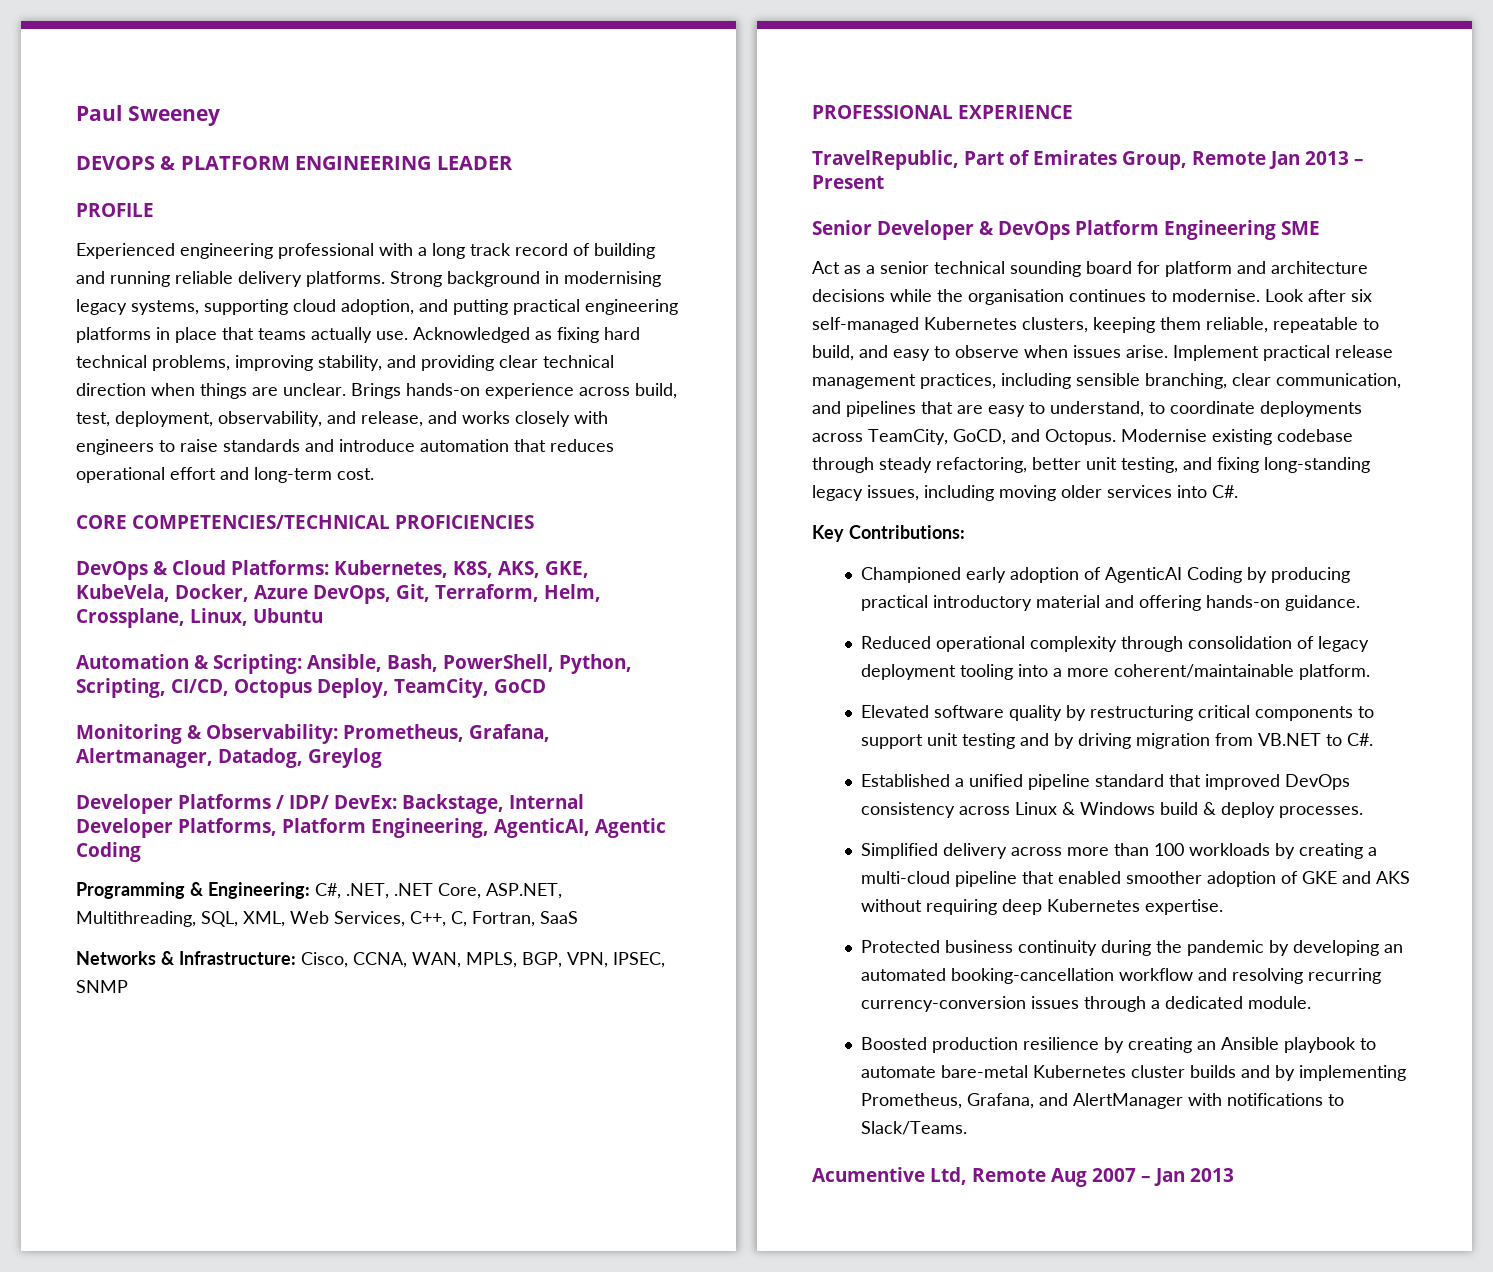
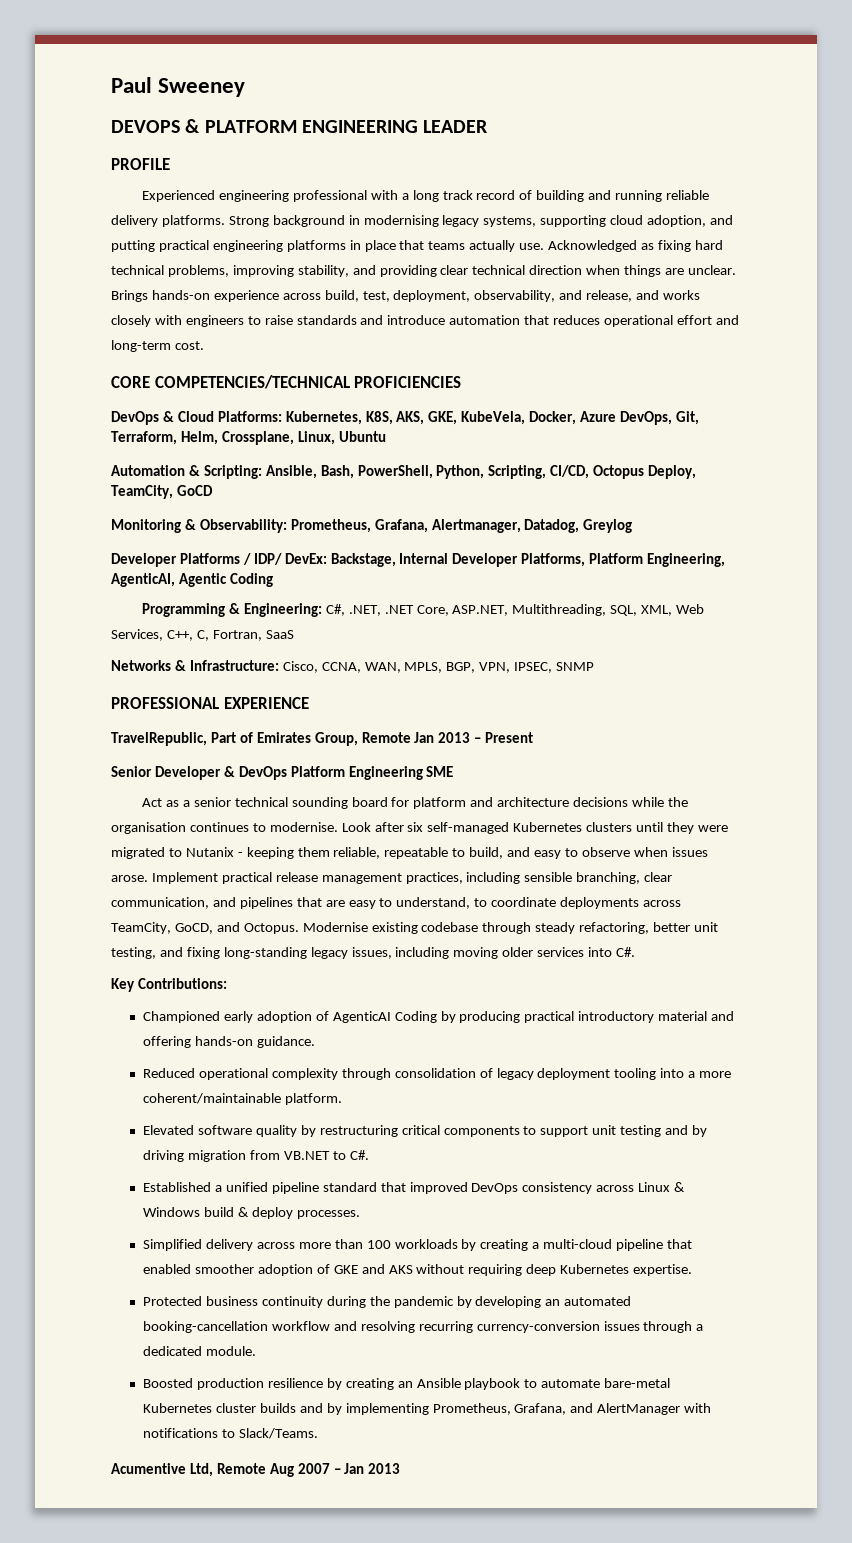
[1022,317,1088,333] clusters, -> [586,822,728,834] [111,847,243,859] clusters until they were migrated to Nutanix -
[1126,345,1168,358] arise. -> [111,875,148,882] arose.

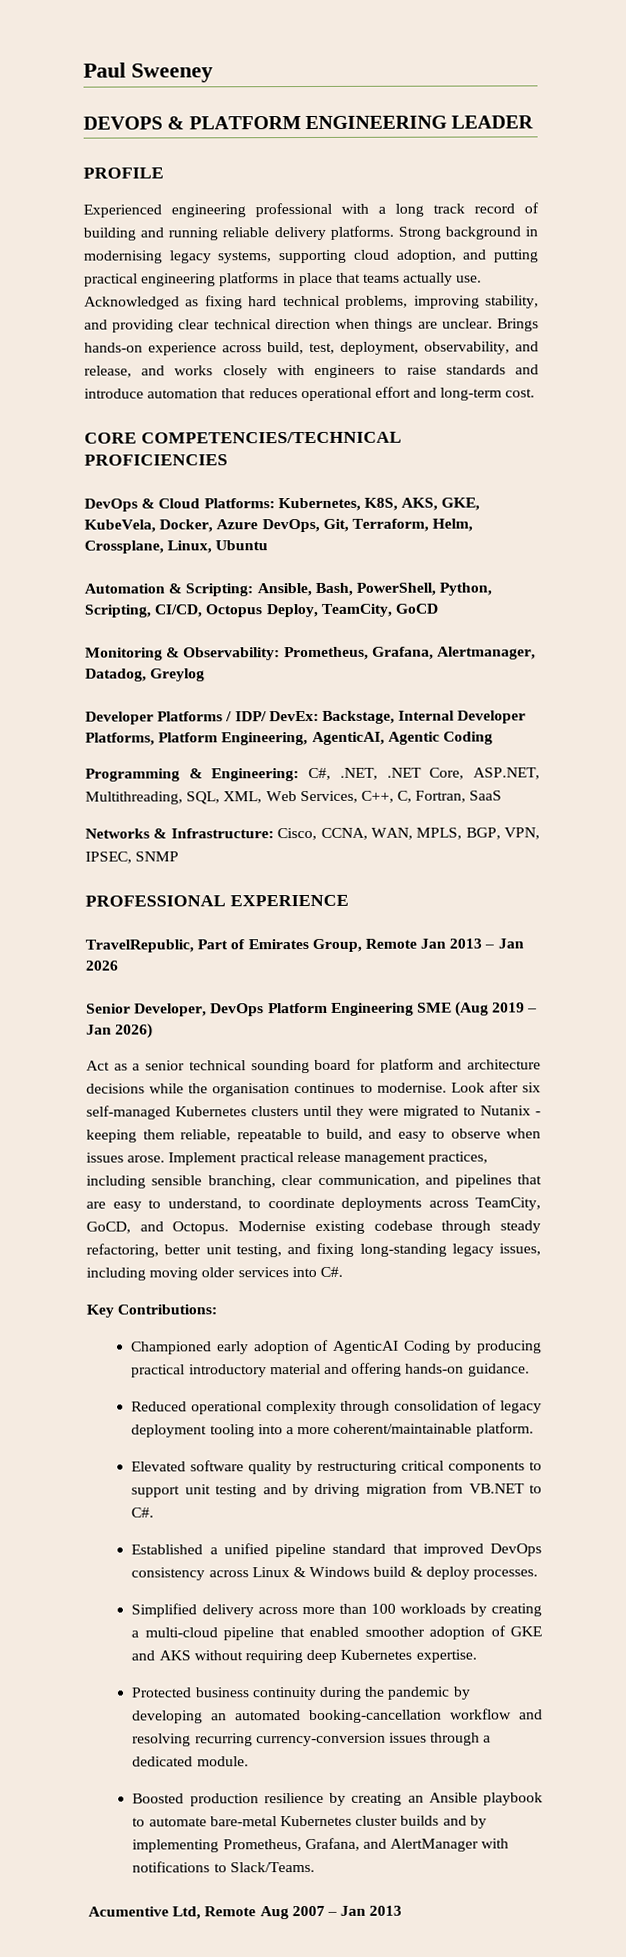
[485,732,534,743] Present -> [497,938,524,949] [85,960,118,971] Jan 2026
[154,766,235,780] Developer & -> [134,1003,208,1017] Developer,
(454, 771) none -> [455,1001,538,1017] [86,1023,154,1039] (Aug 2019 – Jan 2026)

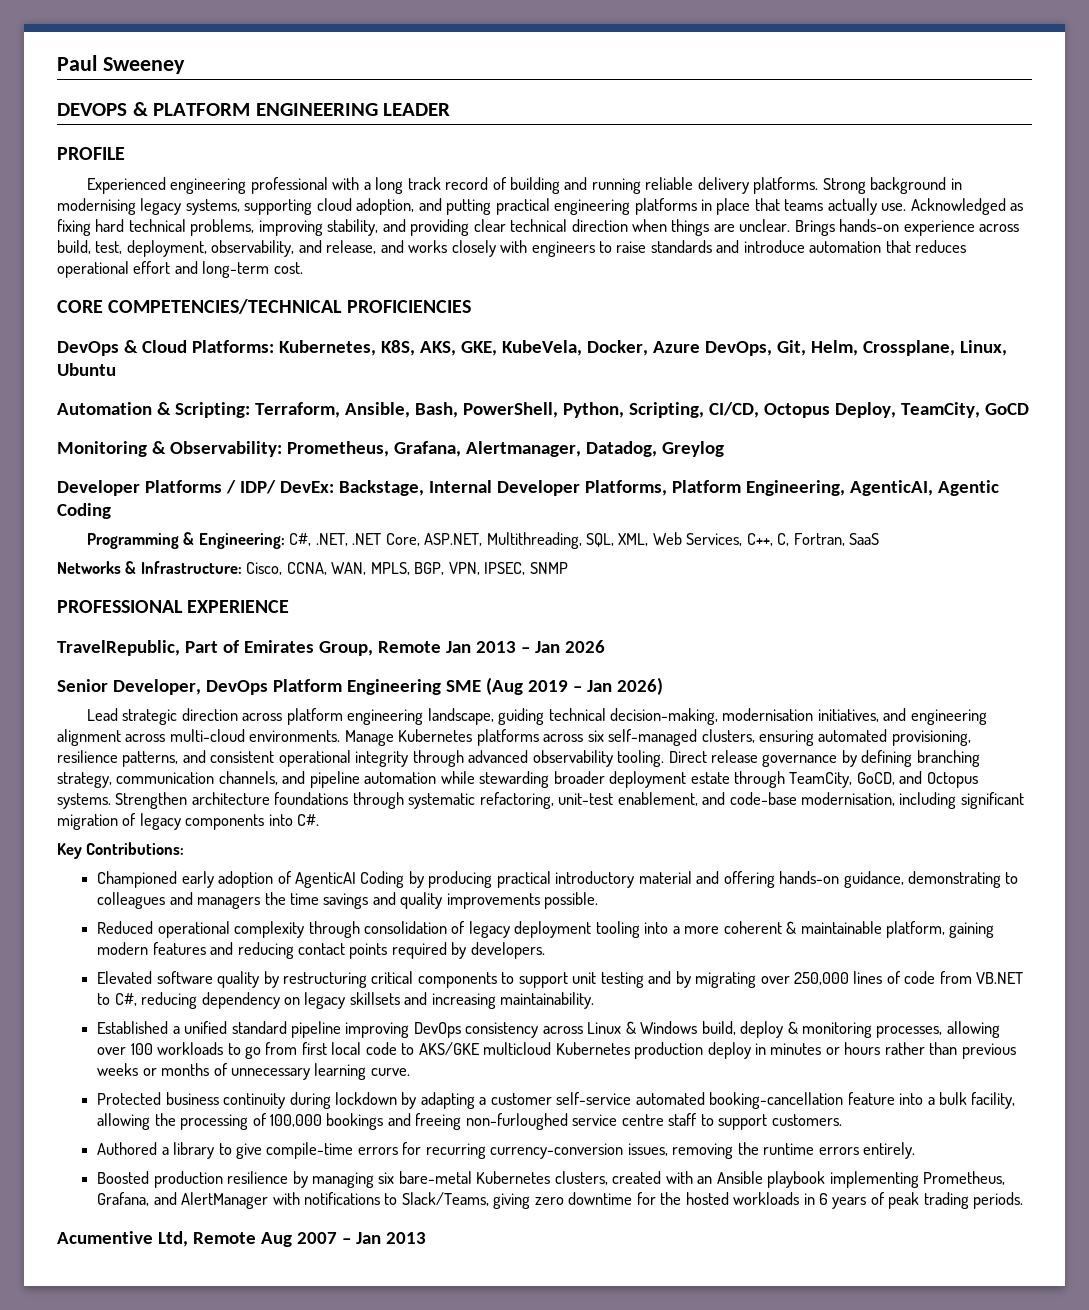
[351,518,429,532] Terraform, -> (806, 348) none
(254, 590) none -> [254,402,340,418] Terraform,
[86,1058,541,1074] [86,1081,541,1097] [86,1105,541,1120] [86,1128,541,1143] [86,1151,489,1166] [86,1174,542,1189] [86,1197,541,1212] [86,1220,541,1235] [86,1242,541,1258] [86,1267,289,1281] Act as a senior technical sounding board for platform and architecture decisions while the organisation continues to modernise. Look after six self-managed Kubernetes clusters until they were migrated to Nutanix - keeping them reliable, repeatable to build, and easy to observe when issues arose. Implement practical release management practices, including sensible branching, clear communication, and pipelines that are easy to understand, to coordinate deployments across TeamCity, GoCD, and Octopus. Modernise existing codebase through steady refactoring, better unit testing, and fixing long-standing legacy issues, including moving older services -> [86,708,987,725] [57,729,971,746] [57,750,980,767] [57,771,978,788] [57,792,1024,809] [57,813,265,830] Lead strategic direction across platform engineering landscape, guiding technical decision-making, modernisation initiatives, and engineering alignment across multi-cloud environments. Manage Kubernetes platforms across six self-managed clusters, ensuring automated provisioning, resilience patterns, and consistent operational integrity through advanced observability tooling. Direct release governance by defining branching strategy, communication channels, and pipeline automation while stewarding broader deployment estate through TeamCity, GoCD, and Octopus systems. Strengthen architecture foundations through systematic refactoring, unit-test enablement, and code-base modernisation, including significant migration of legacy components
[467,1363,530,1377] guidance. -> [843,871,1019,888] [97,892,599,909] guidance, demonstrating to colleagues and managers the time savings and quality improvements possible.
[333,1422,534,1437] coherent/maintainable platform. -> [723,921,995,938] [97,942,545,959] coherent & maintainable platform, gaining modern features and reducing contact points required by developers.
[314,1482,542,1497] [131,1507,155,1518] driving migration from VB.NET to C#. -> [695,971,1024,988] [97,992,595,1009] migrating over 250,000 lines of code from VB.NET to C#, reducing dependency on legacy skillsets and increasing maintainability.
[275,1543,484,1558] pipeline standard that improved -> [231,1021,410,1038] standard pipeline improving
[373,1566,538,1580] [131,1603,542,1618] [131,1625,542,1641] [131,1649,477,1664] [131,1686,471,1701] [132,1708,543,1724] [132,1732,492,1747] [132,1756,249,1767] [132,1792,543,1807] [132,1815,487,1829] build & deploy processes. // Simplified delivery across more than 100 workloads by creating a multi-cloud pipeline that enabled smoother adoption of GKE and AKS without requiring deep Kubernetes expertise. // Protected business continuity during the pandemic by developing an automated booking-cancellation workflow and resolving recurring currency-conversion issues through a dedicated module. // Boosted production resilience by creating an Ansible playbook to automate bare-metal Kubernetes cluster builds and by -> [701,1021,1000,1038] [97,1042,1016,1059] [97,1063,410,1080] [97,1092,1016,1109] [97,1113,842,1130] [97,1142,916,1159] [97,1171,826,1188] build, deploy & monitoring processes, allowing over 100 workloads to go from first local code to AKS/GKE multicloud Kubernetes production deploy in minutes or hours rather than previous weeks or months of unnecessary learning curve. // Protected business continuity during lockdown by adapting a customer self-service automated booking-cancellation feature into a bulk facility, allowing the processing of 100,000 bookings and freeing non-furloughed service centre staff to support customers. // Authored a library to give compile-time errors for recurring currency-conversion issues, removing the runtime errors entirely. // Boosted production resilience by managing six bare-metal Kubernetes clusters, created with an Ansible playbook
[229,1861,315,1873] Slack/Teams. -> [401,1192,1024,1209] Slack/Teams, giving zero downtime for the hosted workloads in 6 years of peak trading periods.

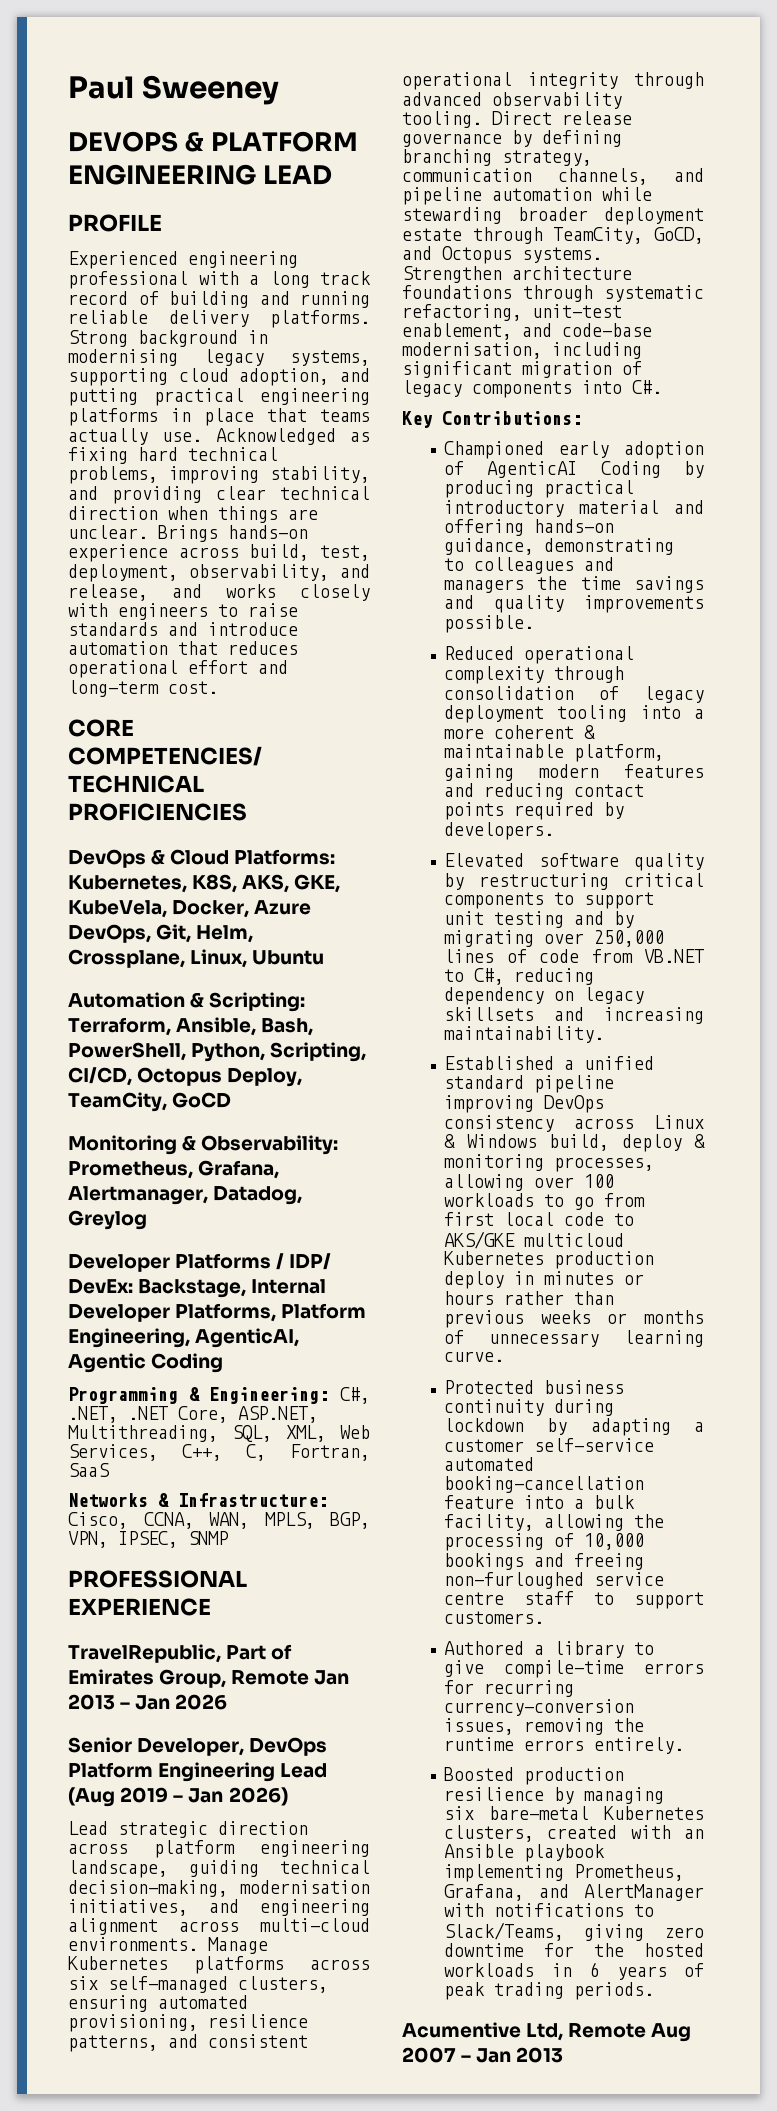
[383,103,451,116] LEADER -> [262,165,332,185] LEAD
[445,680,481,692] SME -> [280,1763,328,1778] Lead
[270,1114,323,1127] 100,000 -> [584,1533,645,1550] 10,000

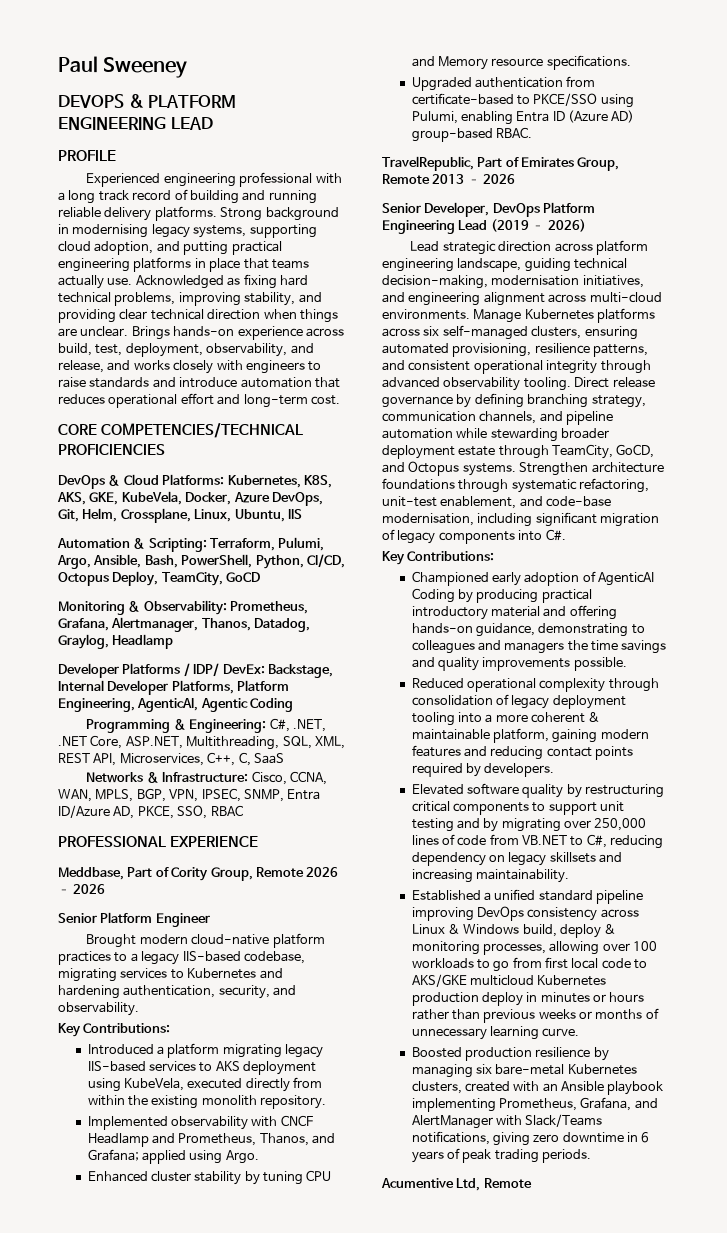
[252,950,325,965] Ubuntu -> [234,509,302,522] Ubuntu, IIS
(171, 1026) none -> [278,537,325,551] [57,555,91,569] Pulumi, Argo,
[270,1042,367,1062] Scripting, -> (304, 562) none
[213,1186,303,1205] [68,1210,147,1230] Datadog, Greylog -> [201,618,311,632] [58,634,174,649] Thanos, Datadog, Graylog, Headlamp
[340,1425,370,1439] [68,1444,158,1461] Web Services, -> [58,753,204,766] REST API, Microservices,
[290,1444,370,1461] Fortran, -> (251, 759) none
[188,1531,229,1545] [68,1570,247,1588] [68,1598,211,1616] SNMP // PROFESSIONAL EXPERIENCE -> [243,789,321,802] [58,805,243,819] [58,836,258,847] [58,867,339,881] [58,884,106,894] [58,912,210,927] [86,933,325,948] [58,951,305,965] [58,968,283,982] [58,985,297,999] [58,1002,139,1016] [58,1023,171,1037] [87,1043,324,1058] [87,1061,317,1075] [87,1077,323,1092] [87,1095,327,1109] [87,1115,313,1130] [87,1133,336,1147] [87,1149,259,1164] [87,1170,332,1185] [411,55,631,70] [411,76,596,91] [411,93,634,108] [411,110,635,125] [411,127,532,142] SNMP, Entra ID/Azure AD, PKCE, SSO, RBAC // PROFESSIONAL EXPERIENCE // Meddbase, Part of Cority Group, Remote 2026 – 2026 // Senior Platform Engineer // Brought modern cloud-native platform practices to a legacy IIS-based codebase, migrating services to Kubernetes and hardening authentication, security, and observability. // Key Contributions: // Introduced a platform migrating legacy IIS-based services to AKS deployment using KubeVela, executed directly from within the existing monolith repository. // Implemented observability with CNCF Headlamp and Prometheus, Thanos, and Grafana; applied using Argo. // Enhanced cluster stability by tuning CPU and Memory resource specifications. // Upgraded authentication from certificate-based to PKCE/SSO using Pulumi, enabling Entra ID (Azure AD) group-based RBAC.
[314,1670,350,1685] Jan -> (430, 179) none
[135,1695,171,1710] Jan -> (480, 181) none
[68,1787,224,1807] (Aug 2019 – Jan -> [490,219,545,232] (2019 –
[444,1380,625,1394] [444,1399,615,1416] [444,1418,704,1436] [444,1438,655,1452] [444,1457,535,1471] [444,1476,645,1493] [444,1495,636,1509] [444,1514,665,1531] [444,1533,645,1551] [444,1553,645,1570] [444,1572,665,1589] [444,1591,704,1609] [444,1611,545,1624] [444,1641,655,1658] [444,1660,704,1678] [444,1680,575,1697] [444,1699,635,1716] [444,1718,645,1735] [444,1737,685,1754] // Protected business continuity during lockdown by adapting a customer self-service automated booking-cancellation feature into a bulk facility, allowing the processing of 10,000 bookings and freeing non-furloughed service centre staff to support customers. // Authored a library to give compile-time errors for recurring currency-conversion issues, removing the runtime errors entirely. -> (580, 1032) none
[494,1903,655,1917] [444,1922,704,1941] [444,1943,704,1957] [444,1963,535,1977] notifications to Slack/Teams, giving zero downtime for the hosted workloads -> [525,1114,603,1127] [411,1131,624,1146] Slack/Teams notifications, giving zero downtime
[651,2023,692,2042] [402,2047,564,2063] Aug 2007 – Jan 2013 -> (532, 1183) none

